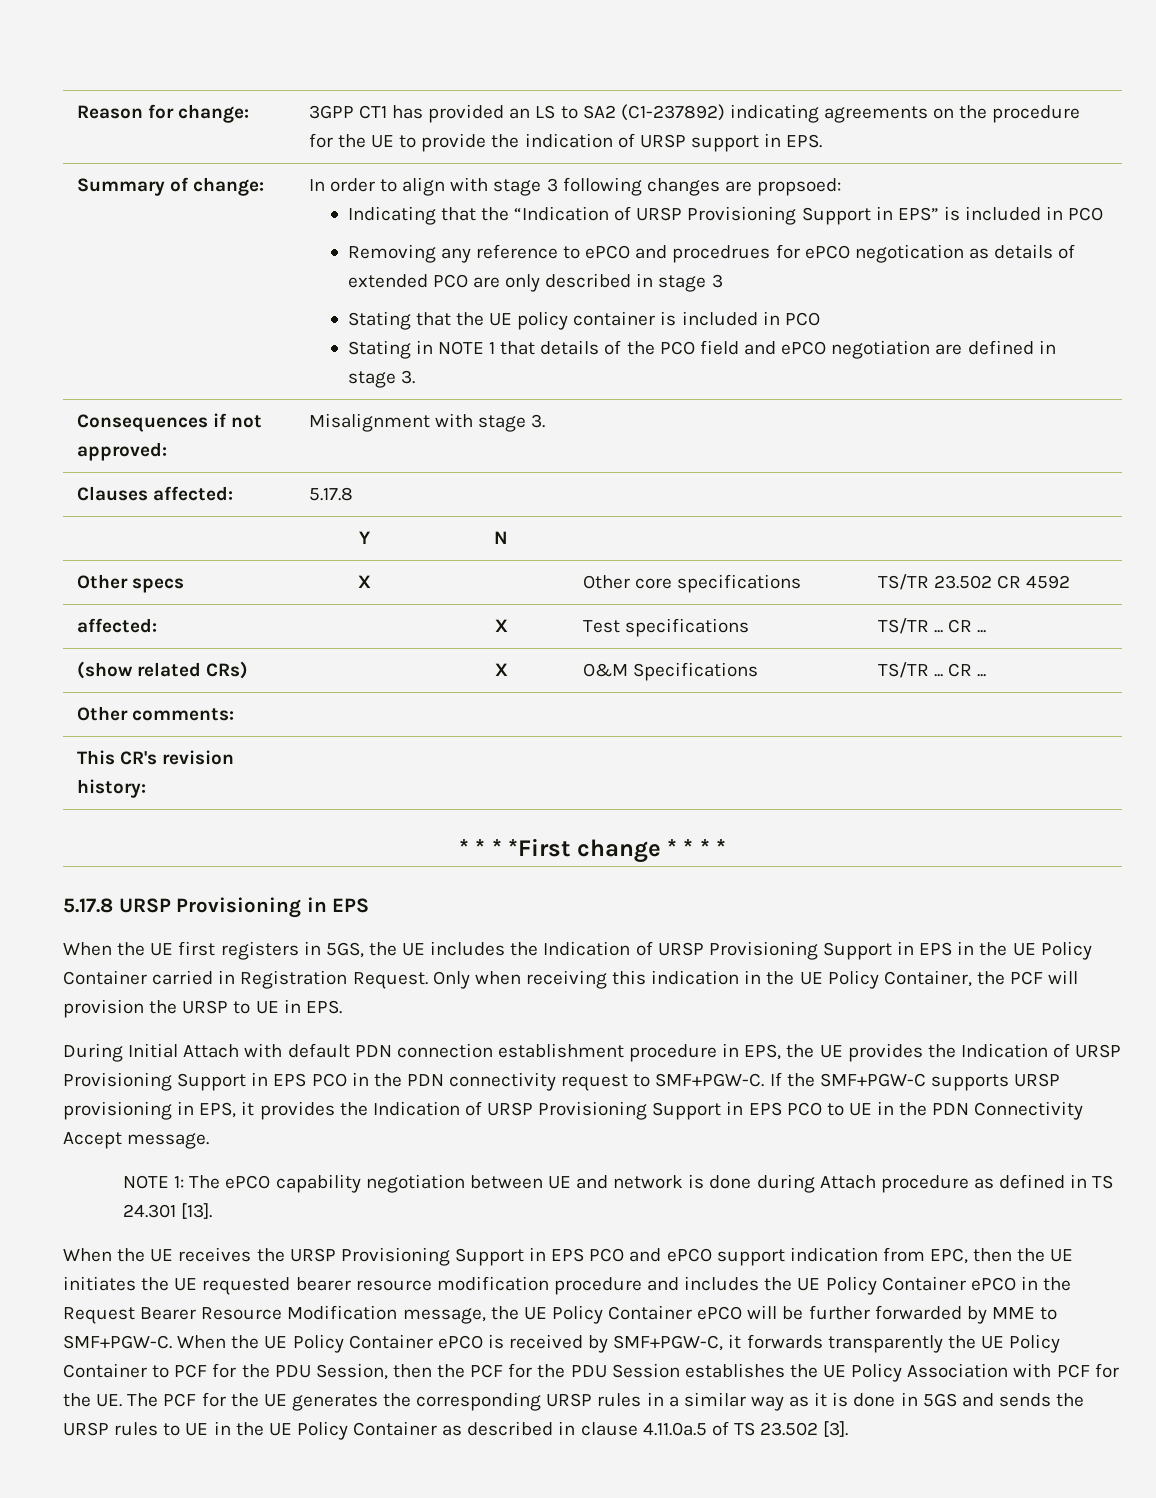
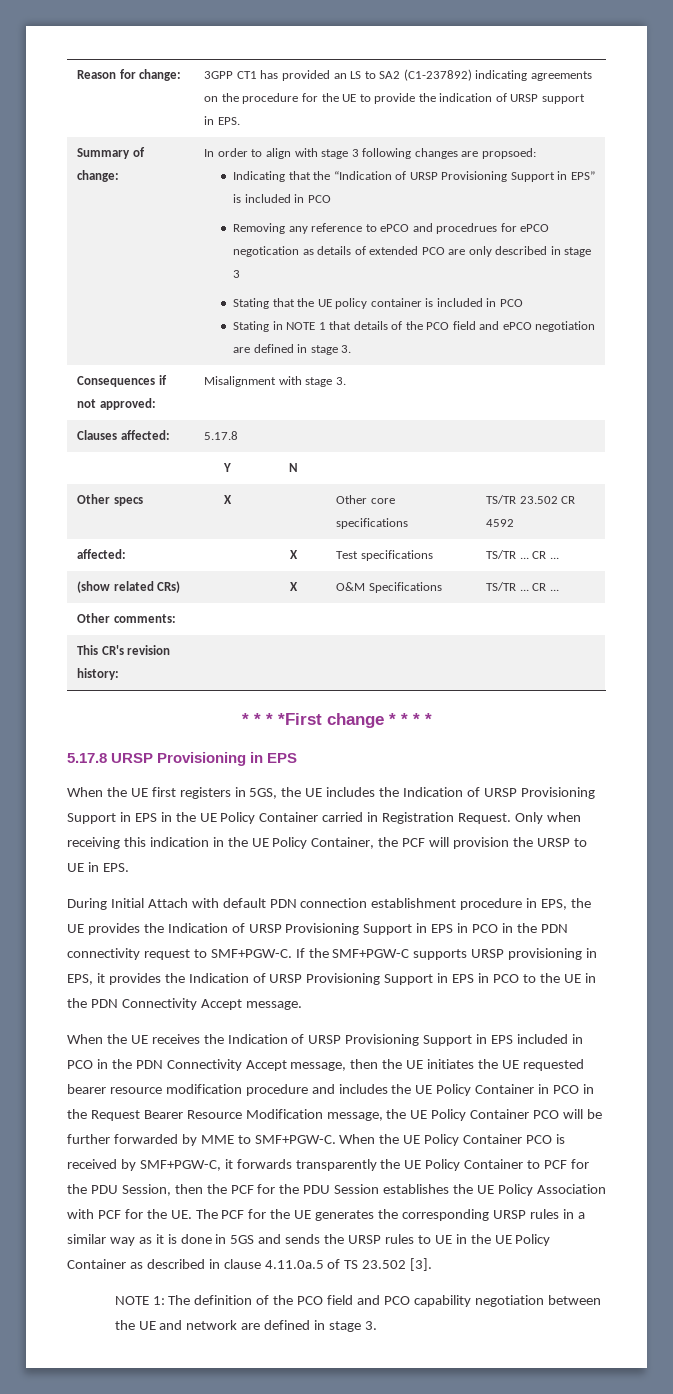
(307, 1080) none -> [457,923,469,933] in
(782, 1109) none -> [478,973,490,983] in
(844, 1109) none -> [539,973,560,983] the
[122,1174,1114,1193] [122,1203,213,1219] // NOTE 1: The ePCO capability negotiation between UE and network is done during Attach procedure as defined in TS 24.301 [13]. -> (302, 1005) none
[289,1247,969,1266] URSP Provisioning Support in EPS PCO and ePCO support indication from EPC, -> [227,1034,583,1046] [67,1059,347,1071] Indication of URSP Provisioning Support in EPS included in PCO in the PDN Connectivity Accept message,
[970,1277,1016,1291] ePCO -> [538,1084,580,1094] in PCO
[697,1306,743,1320] ePCO -> [533,1110,560,1119] PCO
[437,1335,483,1349] ePCO -> [526,1135,553,1144] PCO
(849, 1429) none -> [114,1295,601,1307] [114,1320,377,1332] // NOTE 1: The definition of the PCO field and PCO capability negotiation between the UE and network are defined in stage 3.

